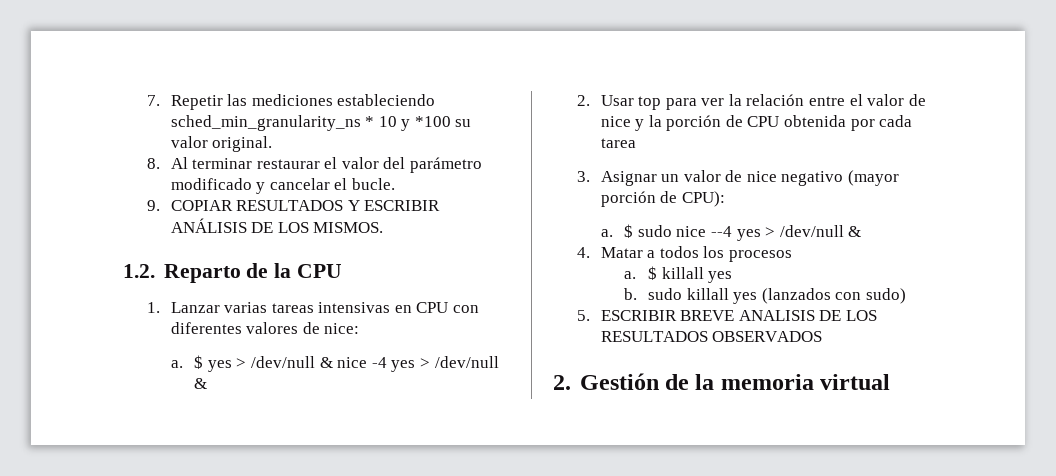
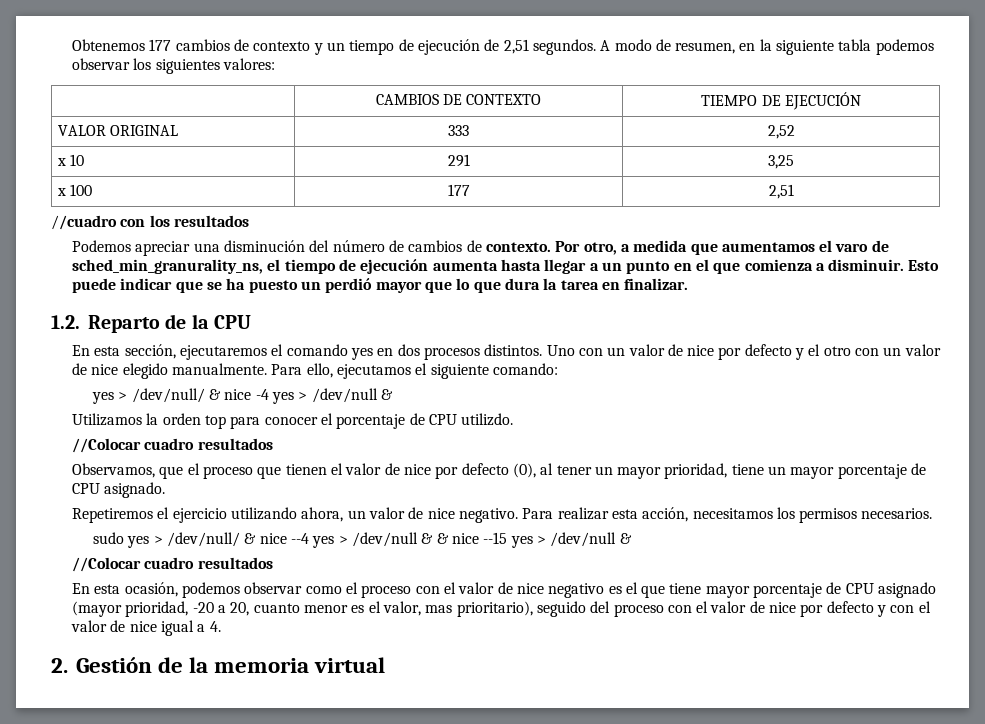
[146,94,436,110] [170,115,472,131] [170,136,273,152] [146,157,483,173] [170,178,395,194] [146,200,441,211] [170,218,384,233] 7. Repetir las mediciones estableciendo sched_min_granularity_ns * 10 y *100 su valor original. // 8. Al terminar restaurar el valor del parámetro modificado y cancelar el bucle. // 9. COPIAR RESULTADOS Y ESCRIBIR ANÁLISIS DE LOS MISMOS. -> [72,39,934,55] [72,58,276,74] [375,94,542,105] [701,92,861,110] [57,125,179,136] [447,125,469,136] [767,125,795,139] [56,154,85,166] [447,154,470,167] [768,155,794,169] [56,184,93,196] [447,184,470,196] [768,184,794,199] [51,215,249,230] [72,240,889,256] [72,259,940,274] [72,278,689,293] Obtenemos 177 cambios de contexto y un tiempo de ejecución de 2,51 segundos. A modo de resumen, en la siguiente tabla podemos observar los siguientes valores: // | CAMBIOS DE CONTEXTO | TIEMPO DE EJECUCIÓN // VALOR ORIGINAL | 333 | 2,52 // x 10 | 291 | 3,25 // x 100 | 177 | 2,51 // //cuadro con los resultados // Podemos apreciar una disminución del número de cambios de contexto. Por otro, a medida que aumentamos el varo de sched_min_granurality_ns, el tiempo de ejecución aumenta hasta llegar a un punto en el que comienza a disminuir. Esto puede indicar que se ha puesto un perdió mayor que lo que dura la tarea en finalizar.
[146,302,480,313] [170,322,360,334] [170,355,316,372] 1. Lanzar varias tareas intensivas en CPU con diferentes valores de nice: // a. $ yes > /dev/null -> [72,344,941,360] [72,363,558,379] [92,388,205,404] En esta sección, ejecutaremos el comando yes en dos procesos distintos. Uno con un valor de nice por defecto y el otro con un valor de nice elegido manualmente. Para ello, ejecutamos el siguiente comando: // yes > /dev/null/
[576,94,926,110] [600,115,913,131] [600,138,636,148] [576,170,900,186] [600,191,725,207] [600,224,672,238] 2. Usar top para ver la relación entre el valor de nice y la porción de CPU obtenida por cada tarea // 3. Asignar un valor de nice negativo (mayor porción de CPU): // a. $ sudo -> [72,413,514,429] [72,438,273,453] [72,463,927,479] [72,482,166,498] [72,507,933,523] [93,532,257,548] Utilizamos la orden top para conocer el porcentaje de CPU utilizdo. // //Colocar cuadro resultados // Observamos, que el proceso que tienen el valor de nice por defecto (0), al tener un mayor prioridad, tiene un mayor porcentaje de CPU asignado. // Repetiremos el ejercicio utilizando ahora, un valor de nice negativo. Para realizar esta acción, necesitamos los permisos necesarios. // sudo yes > /dev/null/ &
[576,246,792,262] [624,266,733,283] [624,288,907,304] [576,310,877,321] [600,331,823,342] // 4. Matar a todos los procesos // a. $ killall yes // b. sudo killall yes (lanzados con sudo) // 5. ESCRIBIR BREVE ANALISIS DE LOS RESULTADOS OBSERVADOS -> [436,532,632,548] [72,557,273,572] [72,582,937,598] [72,601,931,617] [71,620,221,636] & nice --15 yes > /dev/null & // //Colocar cuadro resultados // En esta ocasión, podemos observar como el proceso con el valor de nice negativo es el que tiene mayor porcentaje de CPU asignado (mayor prioridad, -20 a 20, cuanto menor es el valor, mas prioritario), seguido del proceso con el valor de nice por defecto y con el valor de nice igual a 4.

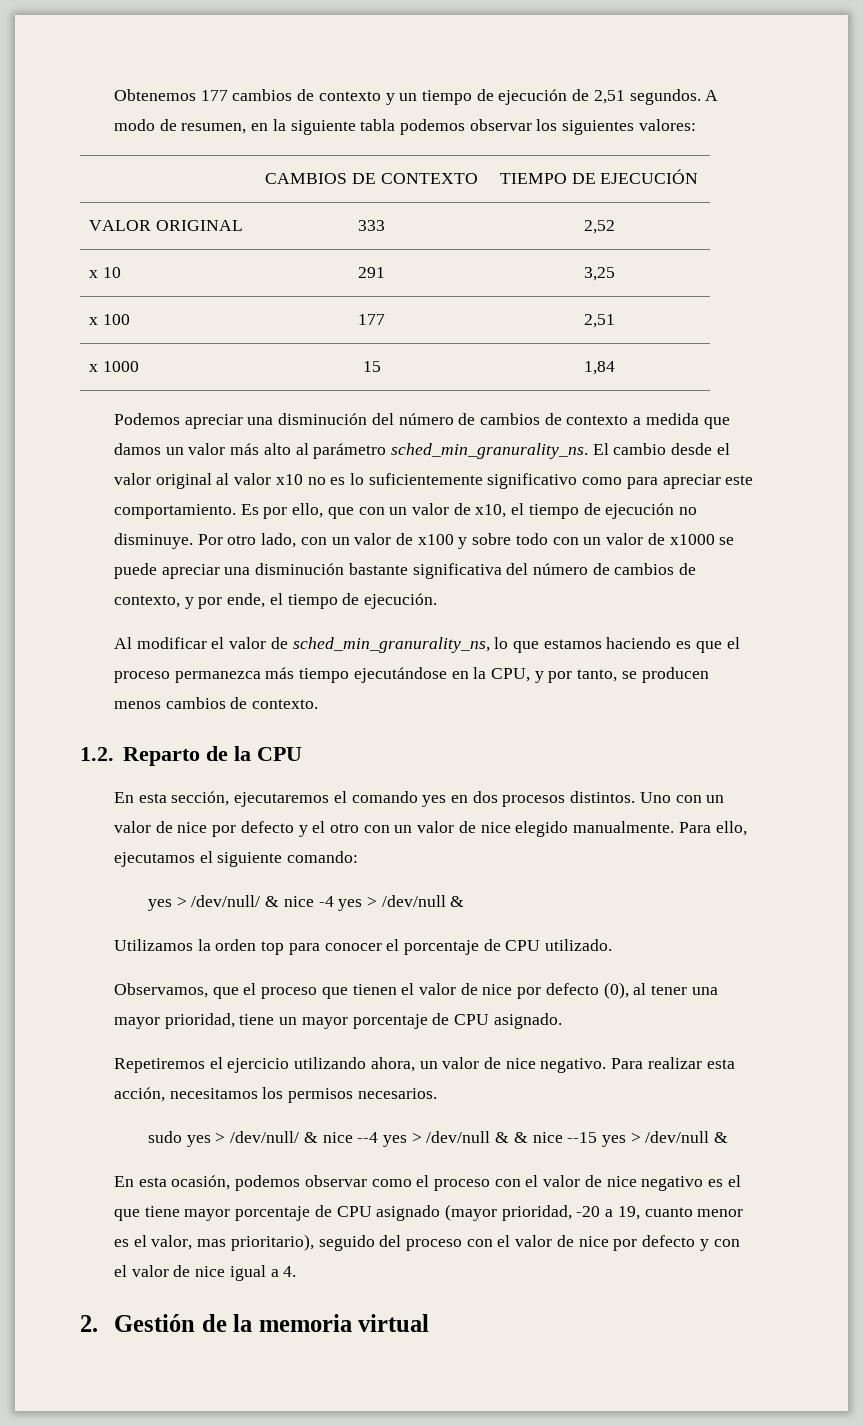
[51,215,249,230] // //cuadro con los resultados -> [89,361,139,372] [362,361,381,372] [583,361,615,375] // x 1000 | 15 | 1,84
[485,240,889,255] [72,259,940,274] [72,278,689,293] contexto. Por otro, a medida que aumentamos el varo de sched_min_granurality_ns, el tiempo de ejecución aumenta hasta llegar a un punto en el que comienza a disminuir. Esto puede indicar que se ha puesto un perdió mayor que lo que dura la tarea en finalizar. -> [566,413,730,429] [113,443,730,459] [113,473,754,489] [113,503,698,519] [113,533,735,549] [113,563,697,579] [113,593,438,609] [113,637,740,653] [113,667,709,683] [113,697,319,709] contexto a medida que damos un valor más alto al parámetro sched_min_granurality_ns. El cambio desde el valor original al valor x10 no es lo suficientemente significativo como para apreciar este comportamiento. Es por ello, que con un valor de x10, el tiempo de ejecución no disminuye. Por otro lado, con un valor de x100 y sobre todo con un valor de x1000 se puede apreciar una disminución bastante significativa del número de cambios de contexto, y por ende, el tiempo de ejecución. // Al modificar el valor de sched_min_granurality_ns, lo que estamos haciendo es que el proceso permanezca más tiempo ejecutándose en la CPU, y por tanto, se producen menos cambios de contexto.
[461,413,514,426] [72,438,273,453] utilizdo. // //Colocar cuadro resultados -> [545,939,613,951] utilizado.
[594,466,613,475] un -> [691,987,718,995] una
[72,557,273,572] // //Colocar cuadro resultados -> (729, 1137) none
[230,602,250,616] 20, -> [617,1206,640,1220] 19,

